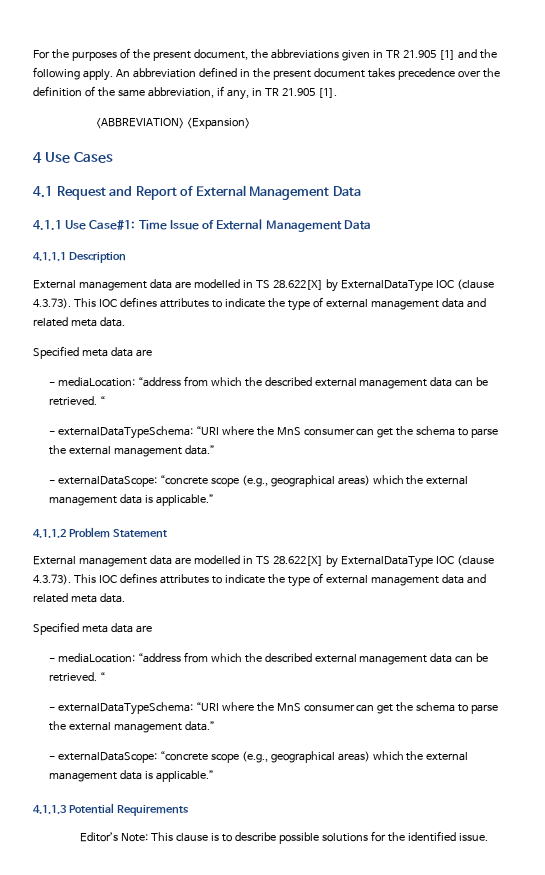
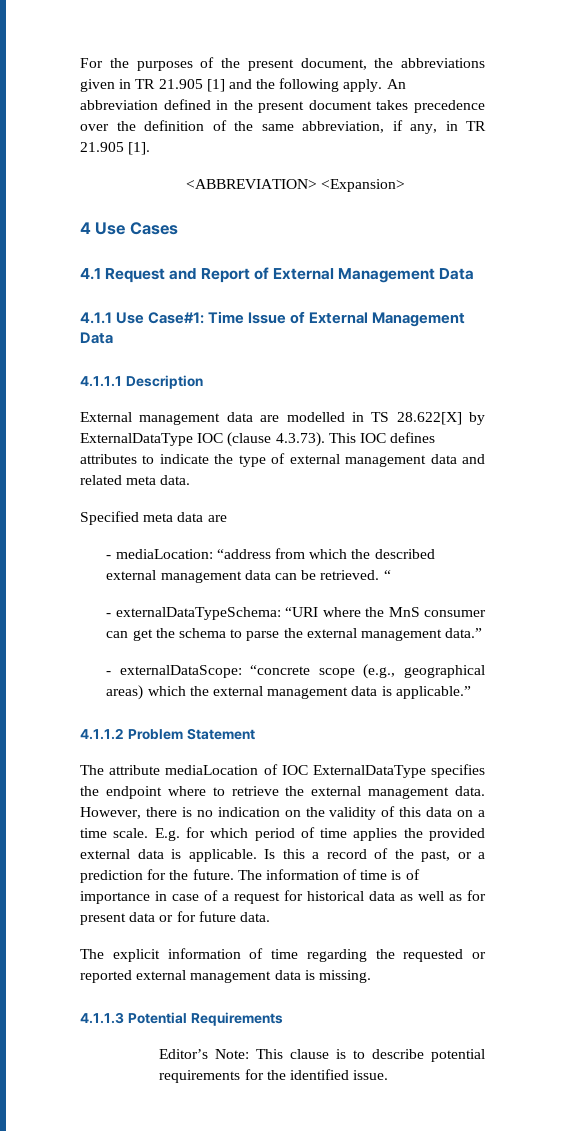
[33,555,494,568] [33,573,486,587] [33,593,125,603] [33,622,152,635] [48,652,489,665] [48,672,105,682] [48,702,499,715] [48,721,215,733] [48,751,469,763] [48,770,214,782] External management data are modelled in TS 28.622[X] by ExternalDataType IOC (clause 4.3.73). This IOC defines attributes to indicate the type of external management data and related meta data. // Specified meta data are // - mediaLocation: “address from which the described external management data can be retrieved. “ // - externalDataTypeSchema: “URI where the MnS consumer can get the schema to parse the external management data.” // - externalDataScope: “concrete scope (e.g., geographical areas) which the external management data is applicable.” -> [80,764,485,778] [80,786,485,799] [80,806,486,820] [80,827,486,841] [80,848,485,862] [80,869,420,883] [80,890,486,904] [80,911,270,925] [80,948,486,962] [80,970,371,983] The attribute mediaLocation of IOC ExternalDataType specifies the endpoint where to retrieve the external management data. However, there is no indication on the validity of this data on a time scale. E.g. for which period of time applies the provided external data is applicable. Is this a record of the past, or a prediction for the future. The information of time is of importance in case of a request for historical data as well as for present data or for future data. // The explicit information of time regarding the requested or reported external management data is missing.
[278,832,368,844] possible solutions -> [430,1049,485,1062] [159,1070,241,1083] potential requirements

